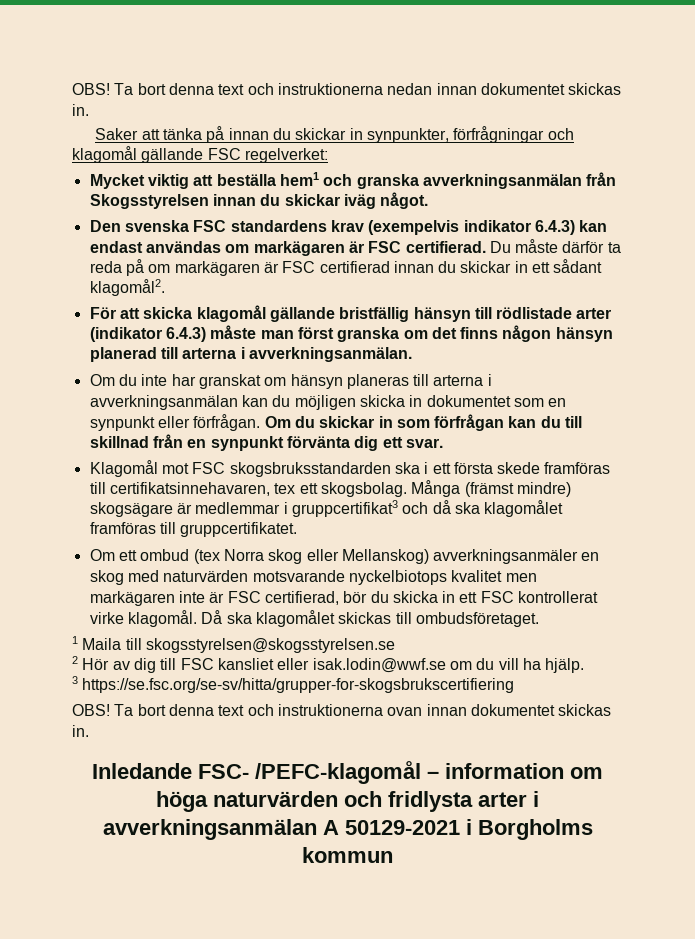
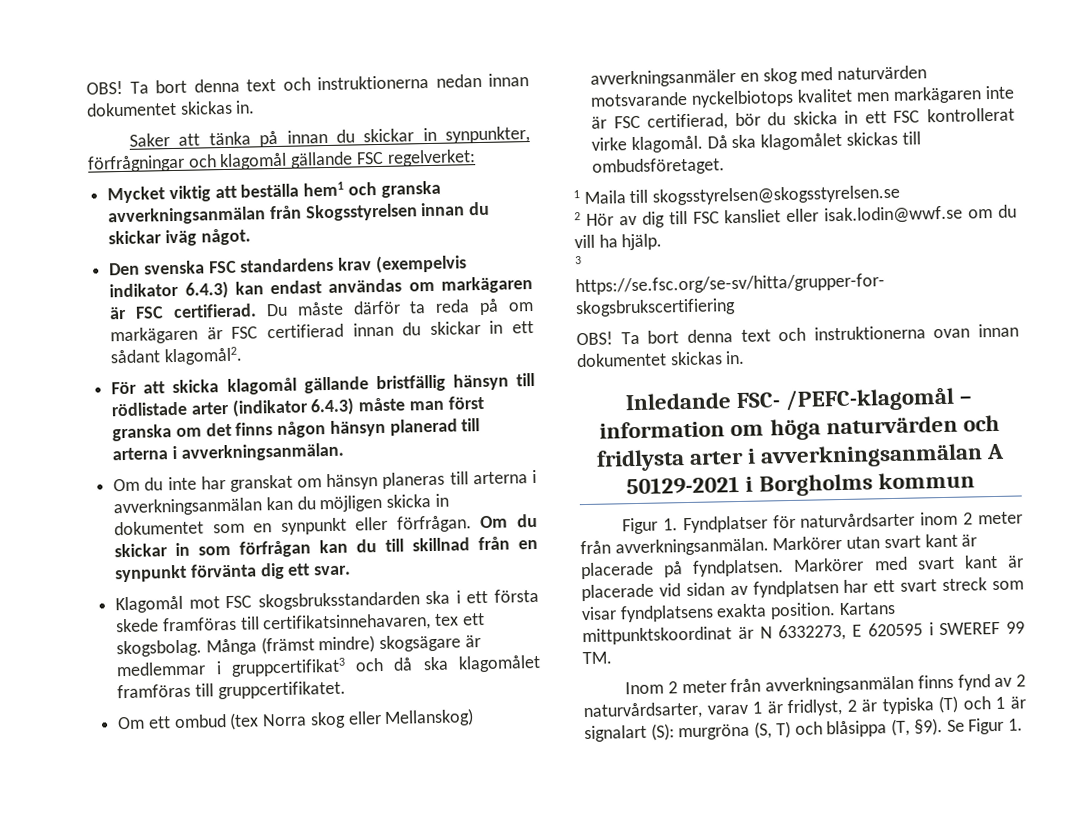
(393, 855) none -> [622,511,1023,535] [580,533,978,557] [581,554,1025,580] [581,577,1025,602] [581,601,896,623] [582,621,1025,646] [582,651,612,665] [625,674,1026,695] [583,695,1026,721] [584,717,1023,743] // Figur 1. Fyndplatser för naturvårdsarter inom 2 meter från avverkningsanmälan. Markörer utan svart kant är placerade på fyndplatsen. Markörer med svart kant är placerade vid sidan av fyndplatsen har ett svart streck som visar fyndplatsens exakta position. Kartans mittpunktskoordinat är N 6332273, E 620595 i SWEREF 99 TM. // Inom 2 meter från avverkningsanmälan finns fynd av 2 naturvårdsarter, varav 1 är fridlyst, 2 är typiska (T) och 1 är signalart (S): murgröna (S, T) och blåsippa (T, §9). Se Figur 1.

